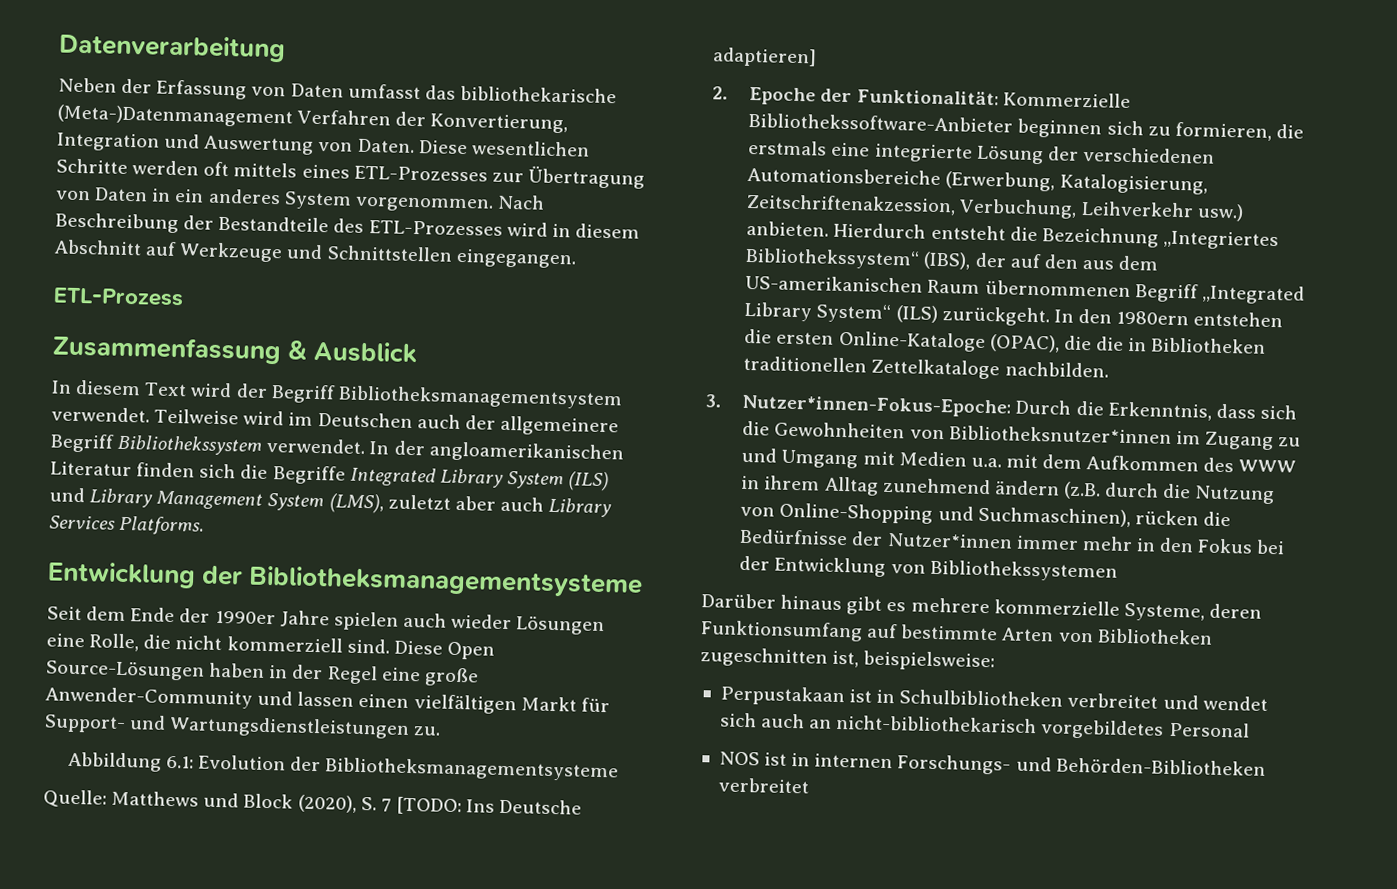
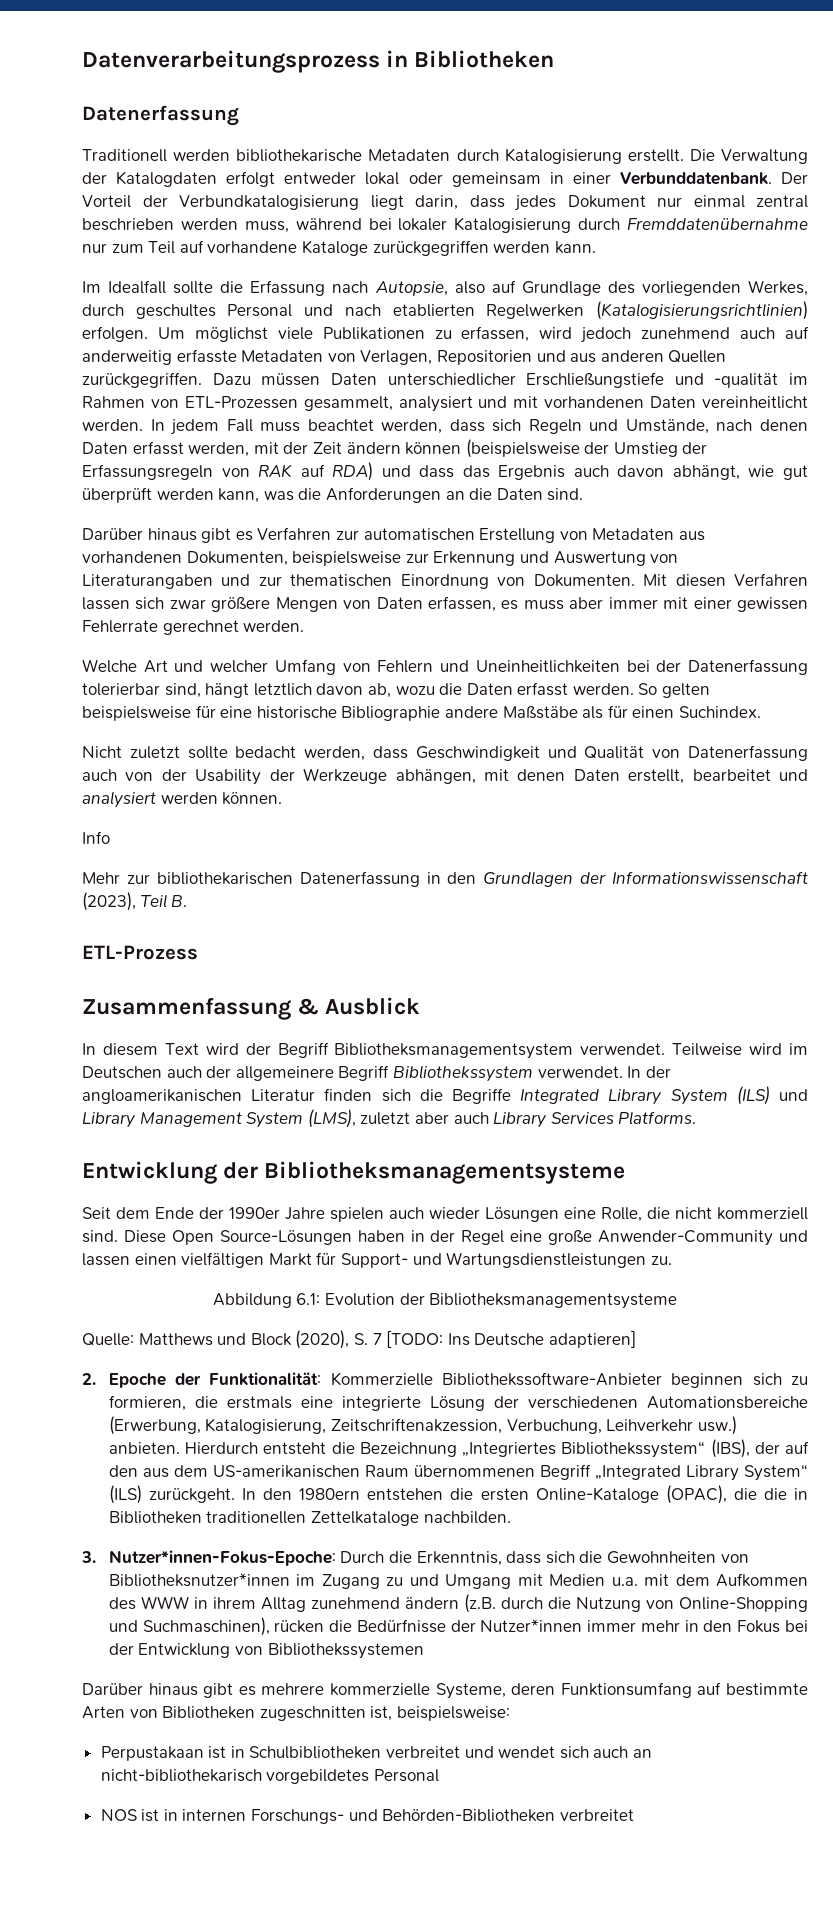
[58,33,286,63] [58,77,617,104] [57,104,569,134] [57,132,590,157] [56,158,645,189] [55,187,545,213] [55,212,640,239] [54,239,577,269] Datenverarbeitung // Neben der Erfassung von Daten umfasst das bibliothekarische (Meta-)Datenmanagement Verfahren der Konvertierung, Integration und Auswertung von Daten. Diese wesentlichen Schritte werden oft mittels eines ETL-Prozesses zur Übertragung von Daten in ein anderes System vorgenommen. Nach Beschreibung der Bestandteile des ETL-Prozesses wird in diesem Abschnitt auf Werkzeuge und Schnittstellen eingegangen. -> [82,50,555,73] [82,105,239,126] [82,148,808,164] [82,171,809,187] [82,195,808,211] [82,217,808,233] [82,240,596,256] [82,280,809,296] [82,301,808,320] [82,326,809,343] [82,349,727,365] [82,372,808,388] [82,396,808,412] [82,419,809,435] [82,439,708,458] [82,462,809,481] [82,487,584,503] [82,527,705,543] [82,551,679,566] [82,573,808,589] [82,596,809,612] [82,620,305,635] [82,659,809,675] [82,682,711,698] [82,705,761,721] [82,745,808,761] [82,768,808,785] [82,791,283,808] [82,831,110,844] [82,871,808,887] [82,892,188,911] Datenverarbeitungsprozess in Bibliotheken // Datenerfassung // Traditionell werden bibliothekarische Metadaten durch Katalogisierung erstellt. Die Verwaltung der Katalogdaten erfolgt entweder lokal oder gemeinsam in einer Verbunddatenbank. Der Vorteil der Verbundkatalogisierung liegt darin, dass jedes Dokument nur einmal zentral beschrieben werden muss, während bei lokaler Katalogisierung durch Fremddatenübernahme nur zum Teil auf vorhandene Kataloge zurückgegriffen werden kann. // Im Idealfall sollte die Erfassung nach Autopsie, also auf Grundlage des vorliegenden Werkes, durch geschultes Personal und nach etablierten Regelwerken (Katalogisierungsrichtlinien) erfolgen. Um möglichst viele Publikationen zu erfassen, wird jedoch zunehmend auch auf anderweitig erfasste Metadaten von Verlagen, Repositorien und aus anderen Quellen zurückgegriffen. Dazu müssen Daten unterschiedlicher Erschließungstiefe und -qualität im Rahmen von ETL-Prozessen gesammelt, analysiert und mit vorhandenen Daten vereinheitlicht werden. In jedem Fall muss beachtet werden, dass sich Regeln und Umstände, nach denen Daten erfasst werden, mit der Zeit ändern können (beispielsweise der Umstieg der Erfassungsregeln von RAK auf RDA) und dass das Ergebnis auch davon abhängt, wie gut überprüft werden kann, was die Anforderungen an die Daten sind. // Darüber hinaus gibt es Verfahren zur automatischen Erstellung von Metadaten aus vorhandenen Dokumenten, beispielsweise zur Erkennung und Auswertung von Literaturangaben und zur thematischen Einordnung von Dokumenten. Mit diesen Verfahren lassen sich zwar größere Mengen von Daten erfassen, es muss aber immer mit einer gewissen Fehlerrate gerechnet werden. // Welche Art und welcher Umfang von Fehlern und Uneinheitlichkeiten bei der Datenerfassung tolerierbar sind, hängt letztlich davon ab, wozu die Daten erfasst werden. So gelten beispielsweise für eine historische Bibliographie andere Maßstäbe als für einen Suchindex. // Nicht zuletzt sollte bedacht werden, dass Geschwindigkeit und Qualität von Datenerfassung auch von der Usability der Werkzeuge abhängen, mit denen Daten erstellt, bearbeitet und analysiert werden können. // Info // Mehr zur bibliothekarischen Datenerfassung in den Grundlagen der Informationswissenschaft (2023), Teil B.

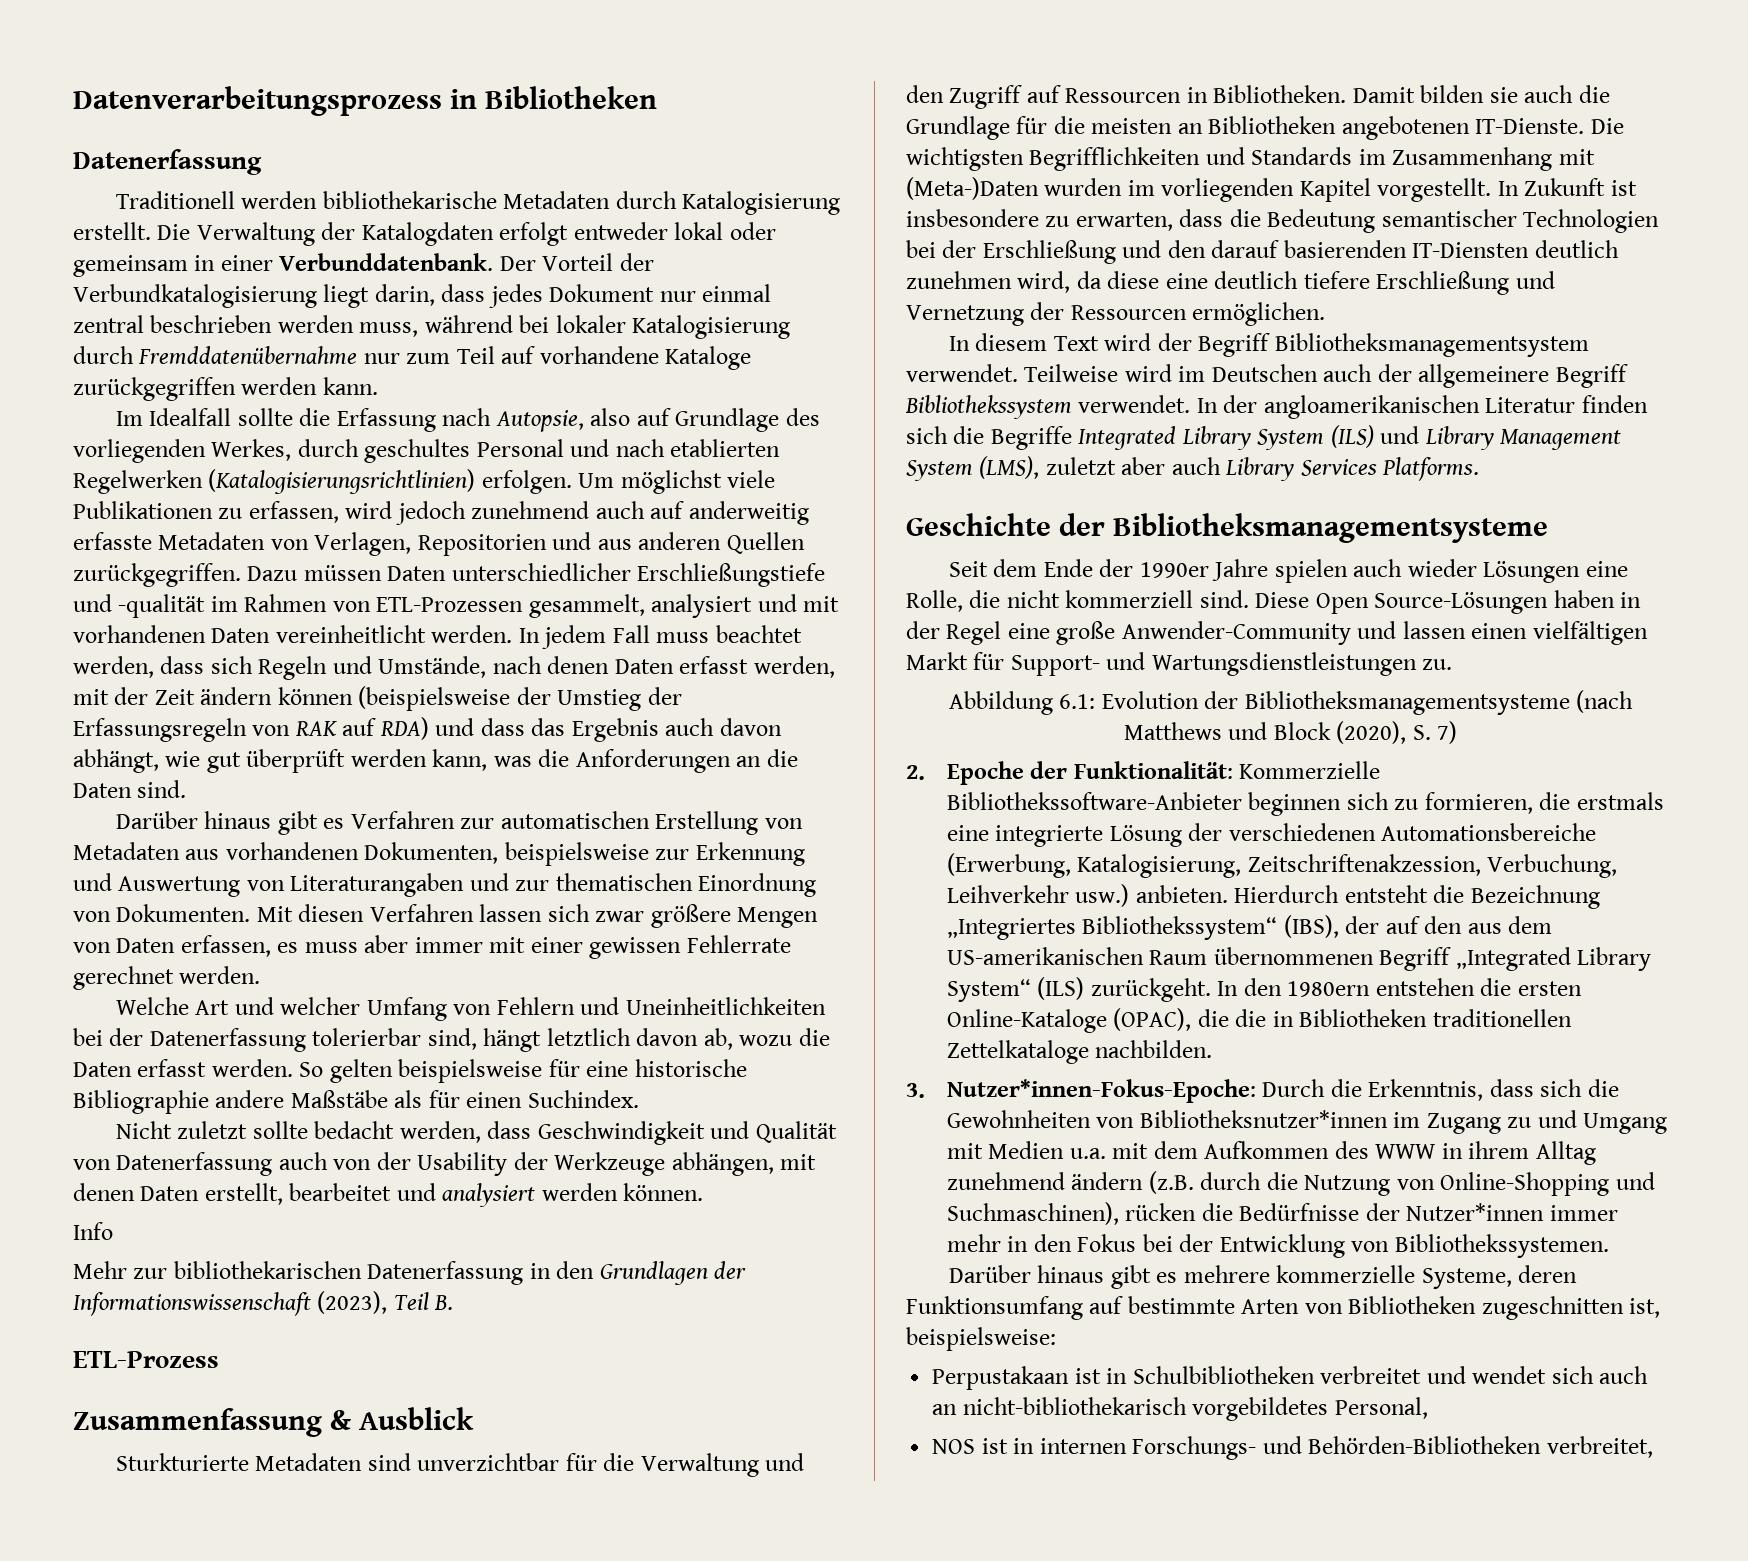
(421, 1006) none -> [115,1453,805,1477] [906,85,1610,109] [906,116,1624,140] [906,147,1595,171] [906,177,1637,202] [906,209,1660,233] [906,240,1619,264] [906,271,1555,295] [906,302,1326,326] // Sturkturierte Metadaten sind unverzichtbar für die Verwaltung und den Zugriff auf Ressourcen in Bibliotheken. Damit bilden sie auch die Grundlage für die meisten an Bibliotheken angebotenen IT-Dienste. Die wichtigsten Begrifflichkeiten und Standards im Zusammenhang mit (Meta-)Daten wurden im vorliegenden Kapitel vorgestellt. In Zukunft ist insbesondere zu erwarten, dass die Bedeutung semantischer Technologien bei der Erschließung und den darauf basierenden IT-Diensten deutlich zunehmen wird, da diese eine deutlich tiefere Erschließung und Vernetzung der Ressourcen ermöglichen.
[82,1161,217,1184] Entwicklung -> [906,513,1051,536] Geschichte
[82,1333,134,1346] // Quelle: -> [1576,690,1634,713] (nach
[372,1330,636,1348] 7 [TODO: Ins Deutsche adaptieren] -> [1437,721,1458,744] 7)
[267,1643,424,1659] Bibliothekssystemen -> [1394,1234,1609,1258] Bibliothekssystemen.
[373,1769,439,1782] Personal -> [1334,1397,1428,1419] Personal,
[559,1809,634,1821] verbreitet -> [1546,1436,1653,1458] verbreitet,

